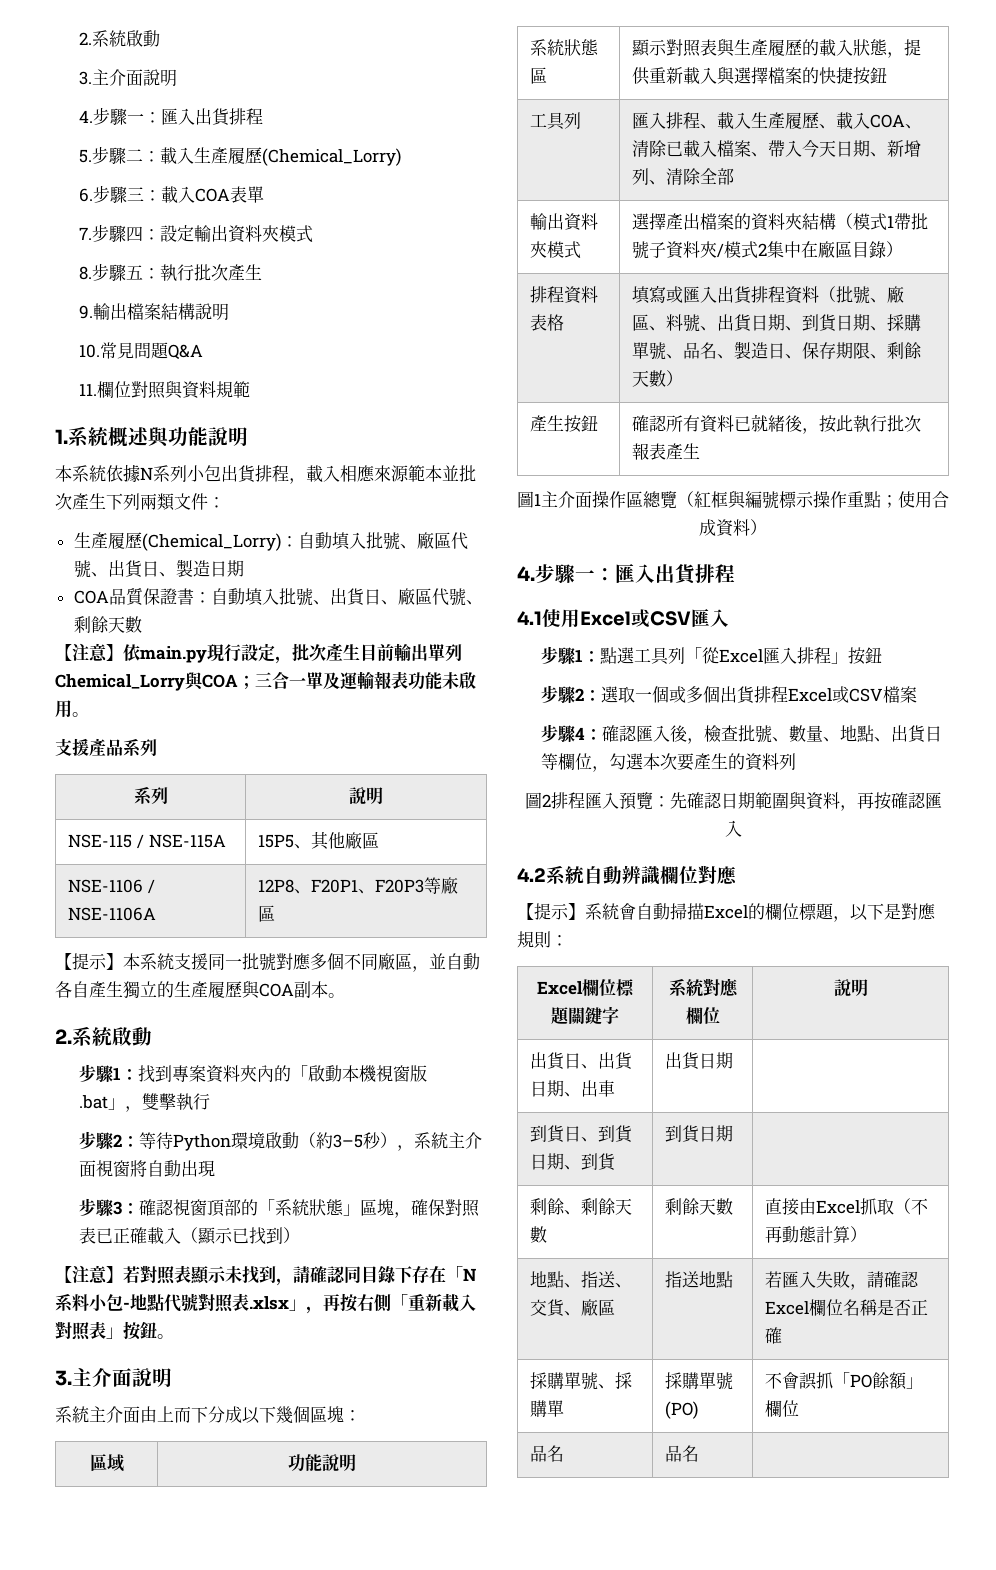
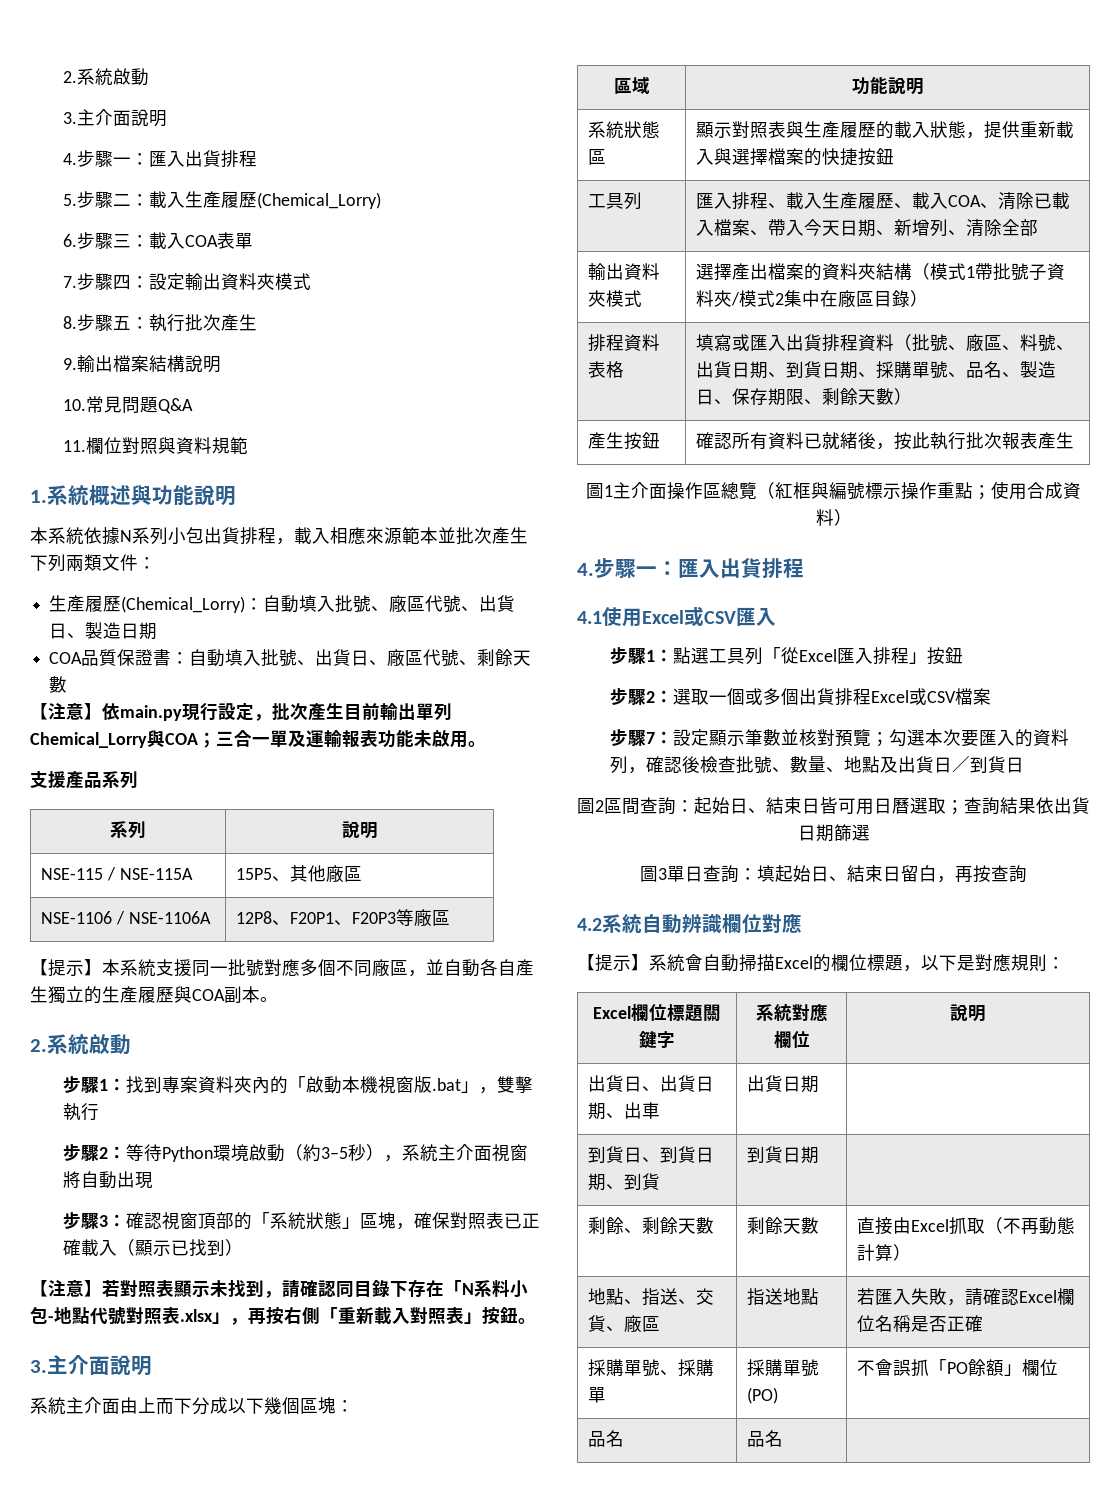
[574,725,704,744] 4：確認匯入後， -> [646,729,1070,747] [610,756,701,774] 7：設定顯示筆數並核對預覽；勾選本次要匯入的資料列，確認後
[873,725,942,743] [540,753,796,772] [524,792,942,811] [724,820,742,837] 、出貨日等欄位，勾選本次要產生的資料列 // 圖2排程匯入預覽：先確認日期範圍與資料，再按確認匯入 -> [880,756,1025,773] [577,797,1090,815] [797,824,870,842] [640,865,1027,883] 及出貨日／到貨日 // 圖2區間查詢：起始日、結束日皆可用日曆選取；查詢結果依出貨日期篩選 // 圖3單日查詢：填起始日、結束日留白，再按查詢

